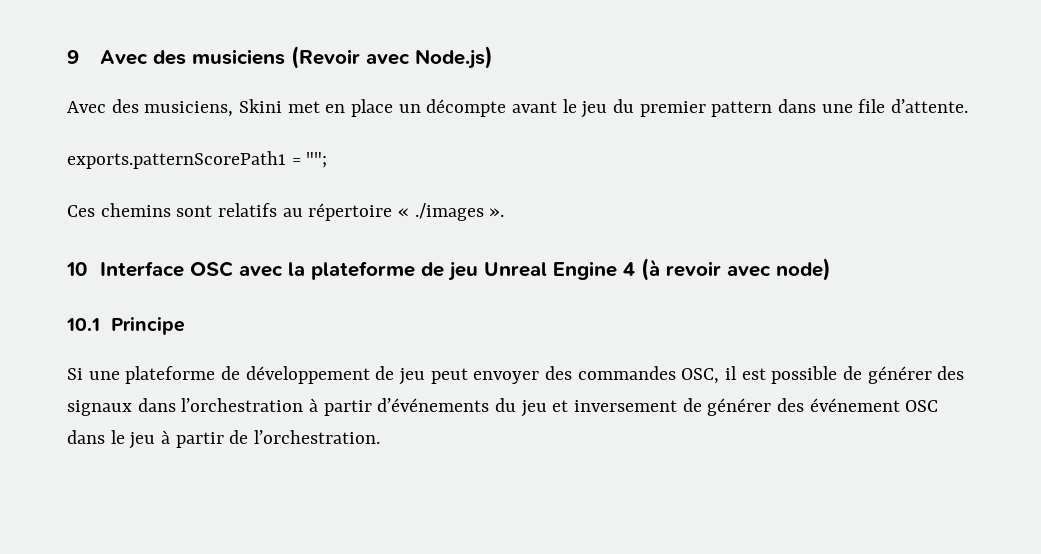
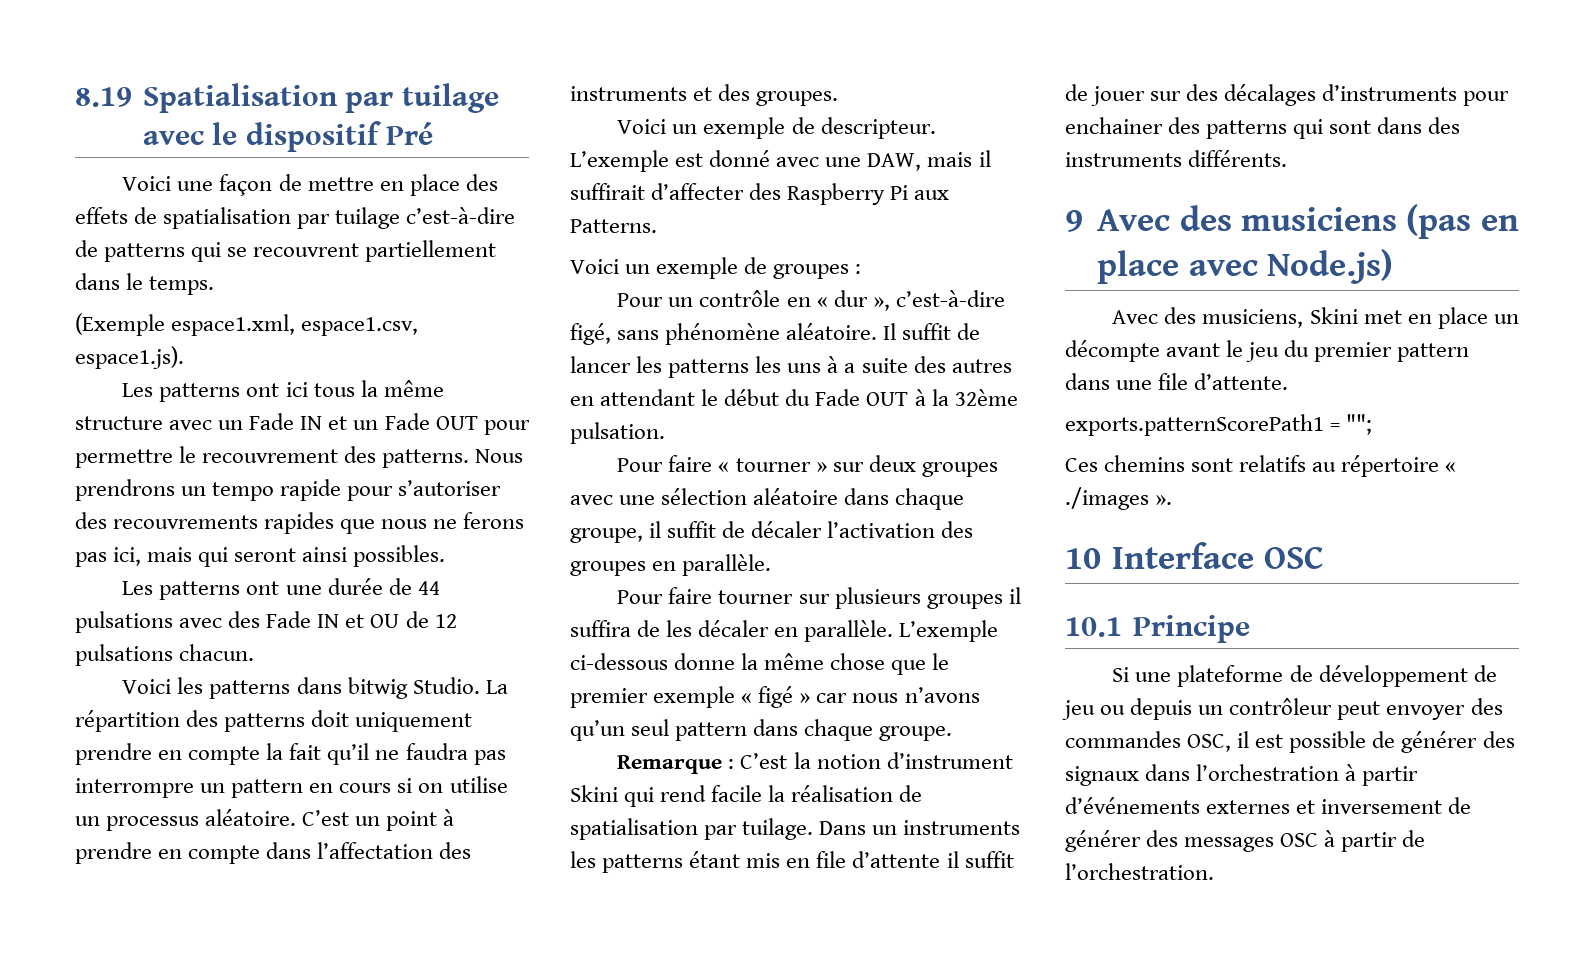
(67, 57) none -> [75,83,499,113] [143,121,433,152] [122,174,498,196] [75,207,516,229] [75,240,497,262] [75,273,215,295] [75,313,419,336] [75,346,184,369] [122,380,444,402] [75,413,530,435] [75,446,524,468] [75,479,502,501] [75,512,525,534] [75,545,446,567] [122,578,440,600] [75,611,457,633] [75,644,255,666] [122,677,508,699] [75,710,473,732] [75,743,506,765] [75,776,508,798] [75,809,455,831] [75,842,472,864] [570,84,839,106] [617,117,936,139] [570,150,991,172] [570,183,950,205] [570,219,657,233] [570,257,862,279] [617,290,1005,311] [570,323,981,345] [570,356,1012,378] [570,389,1018,406] [570,422,665,444] [617,455,998,477] [570,488,965,510] [570,521,974,543] [570,554,772,576] [617,587,1021,609] [570,620,999,642] [570,653,950,675] [570,686,980,708] [570,719,953,741] [617,752,1013,774] [570,785,923,807] [570,818,1021,840] [570,851,1014,873] [1065,84,1510,106] [1065,117,1461,139] [1065,150,1288,167] 8.19 Spatialisation par tuilage avec le dispositif Pré // Voici une façon de mettre en place des effets de spatialisation par tuilage c’est-à-dire de patterns qui se recouvrent partiellement dans le temps. // (Exemple espace1.xml, espace1.csv, espace1.js). // Les patterns ont ici tous la même structure avec un Fade IN et un Fade OUT pour permettre le recouvrement des patterns. Nous prendrons un tempo rapide pour s’autoriser des recouvrements rapides que nous ne ferons pas ici, mais qui seront ainsi possibles. // Les patterns ont une durée de 44 pulsations avec des Fade IN et OU de 12 pulsations chacun. // Voici les patterns dans bitwig Studio. La répartition des patterns doit uniquement prendre en compte la fait qu’il ne faudra pas interrompre un pattern en cours si on utilise un processus aléatoire. C’est un point à prendre en compte dans l’affectation des instruments et des groupes. // Voici un exemple de descripteur. L’exemple est donné avec une DAW, mais il suffirait d’affecter des Raspberry Pi aux Patterns. // Voici un exemple de groupes : // Pour un contrôle en « dur », c’est-à-dire figé, sans phénomène aléatoire. Il suffit de lancer les patterns les uns à a suite des autres en attendant le début du Fade OUT à la 32ème pulsation. // Pour faire « tourner » sur deux groupes avec une sélection aléatoire dans chaque groupe, il suffit de décaler l’activation des groupes en parallèle. // Pour faire tourner sur plusieurs groupes il suffira de les décaler en parallèle. L’exemple ci-dessous donne la même chose que le premier exemple « figé » car nous n’avons qu’un seul pattern dans chaque groupe. // Remarque : C’est la notion d’instrument Skini qui rend facile la réalisation de spatialisation par tuilage. Dans un instruments les patterns étant mis en file d’attente il suffit de jouer sur des décalages d’instruments pour enchainer des patterns qui sont dans des instruments différents. //
[291,46,361,69] (Revoir -> [1406,204,1519,239] [1097,250,1180,284] (pas en place
[239,258,832,281] avec la plateforme de jeu Unreal Engine 4 (à revoir avec node) -> (1324, 557) none
(426, 376) none -> [1100,698,1333,720] ou depuis un contrôleur
[495,398,547,417] du jeu -> [1206,800,1291,814] externes
[809,398,939,412] [67,430,156,449] événement OSC dans le jeu -> [1184,833,1319,852] messages OSC

